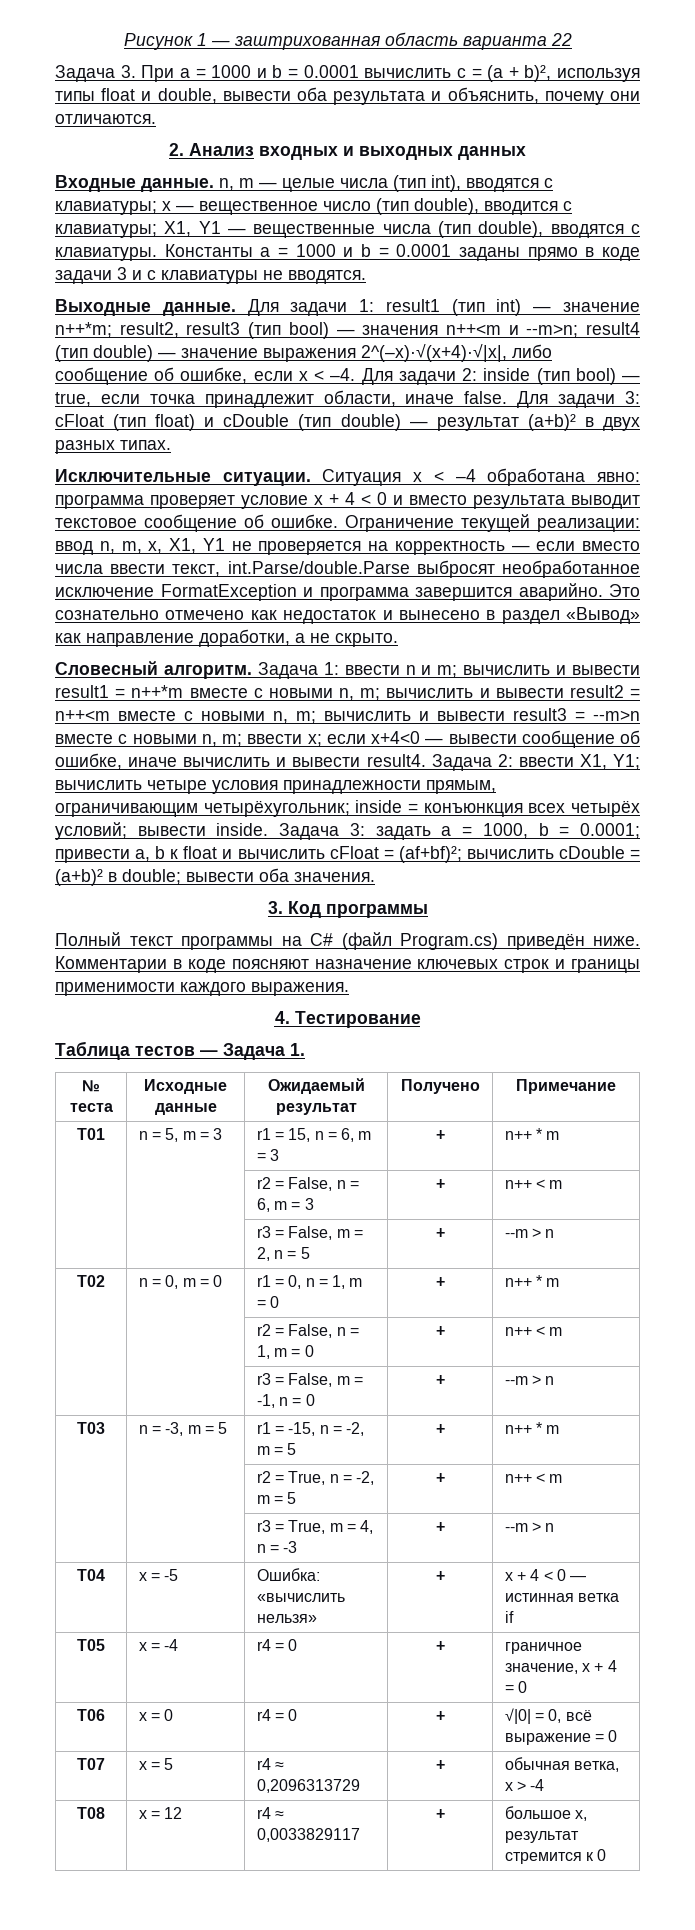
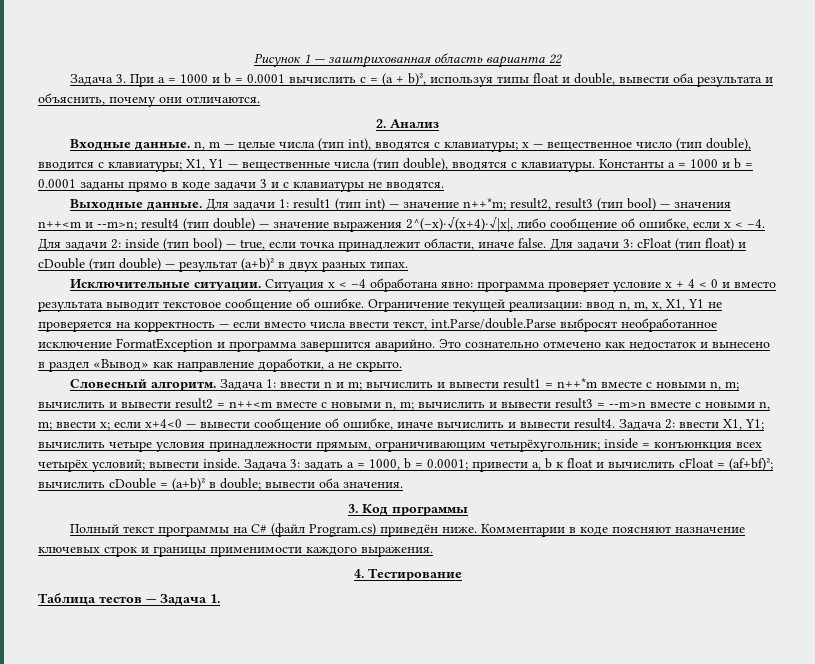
[259,146,526,160] входных и выходных данных -> (439, 123) none
[82,1080,100,1092] [69,1103,113,1112] [144,1079,227,1094] [154,1103,217,1115] [267,1078,365,1094] [275,1103,357,1115] [400,1079,480,1094] [516,1079,616,1094] [77,1128,105,1140] [138,1128,223,1142] [256,1128,372,1142] [256,1149,279,1161] [435,1130,445,1140] [504,1128,560,1140] [256,1177,359,1191] [256,1198,314,1212] [435,1179,445,1189] [504,1179,563,1189] [256,1226,363,1240] [256,1247,310,1261] [435,1228,445,1238] [504,1228,555,1238] [77,1275,105,1287] [138,1275,223,1289] [256,1275,363,1289] [256,1296,279,1308] [435,1277,445,1287] [504,1275,560,1287] [256,1324,359,1338] [256,1345,314,1359] [435,1326,445,1336] [504,1326,563,1336] [256,1373,363,1387] [256,1394,315,1408] [435,1375,445,1385] [504,1375,555,1385] [77,1422,105,1434] [138,1422,228,1436] [256,1422,365,1436] [256,1443,297,1455] [435,1424,445,1434] [504,1422,560,1434] [256,1471,375,1485] [256,1492,297,1504] [435,1473,445,1483] [504,1473,563,1483] [256,1520,374,1534] [256,1541,298,1553] [435,1522,445,1532] [504,1522,555,1532] [77,1569,105,1581] [138,1569,179,1581] [256,1568,320,1581] [256,1593,345,1602] [256,1614,317,1623] [435,1571,445,1581] [504,1569,587,1581] [504,1593,619,1602] [504,1611,514,1623] [77,1639,105,1651] [138,1639,179,1651] [256,1639,298,1651] [435,1641,445,1651] [504,1642,582,1654] [504,1660,617,1674] [504,1681,527,1693] [77,1709,105,1721] [138,1709,174,1721] [256,1709,298,1721] [435,1711,445,1721] [504,1708,592,1724] [504,1730,618,1745] [77,1758,105,1770] [138,1758,174,1770] [256,1758,284,1770] [256,1779,360,1793] [435,1760,445,1770] [504,1757,619,1772] [504,1779,545,1791] [77,1807,105,1819] [138,1807,183,1819] [256,1807,284,1819] [256,1828,360,1842] [435,1809,445,1819] [504,1806,587,1821] [504,1831,579,1843] [504,1849,607,1864] // № теста | Исходные данные | Ожидаемый результат | Получено | Примечание // T01 | n = 5, m = 3 | r1 = 15, n = 6, m = 3 | + | n++ * m // | | r2 = False, n = 6, m = 3 | + | n++ < m // | | r3 = False, m = 2, n = 5 | + | --m > n // T02 | n = 0, m = 0 | r1 = 0, n = 1, m = 0 | + | n++ * m // | | r2 = False, n = 1, m = 0 | + | n++ < m // | | r3 = False, m = -1, n = 0 | + | --m > n // T03 | n = -3, m = 5 | r1 = -15, n = -2, m = 5 | + | n++ * m // | | r2 = True, n = -2, m = 5 | + | n++ < m // | | r3 = True, m = 4, n = -3 | + | --m > n // T04 | x = -5 | Ошибка: «вычислить нельзя» | + | x + 4 < 0 — истинная ветка if // T05 | x = -4 | r4 = 0 | + | граничное значение, x + 4 = 0 // T06 | x = 0 | r4 = 0 | + | √|0| = 0, всё выражение = 0 // T07 | x = 5 | r4 ≈ 0,2096313729 | + | обычная ветка, x > -4 // T08 | x = 12 | r4 ≈ 0,0033829117 | + | большое x, результат стремится к 0 -> (220, 598) none

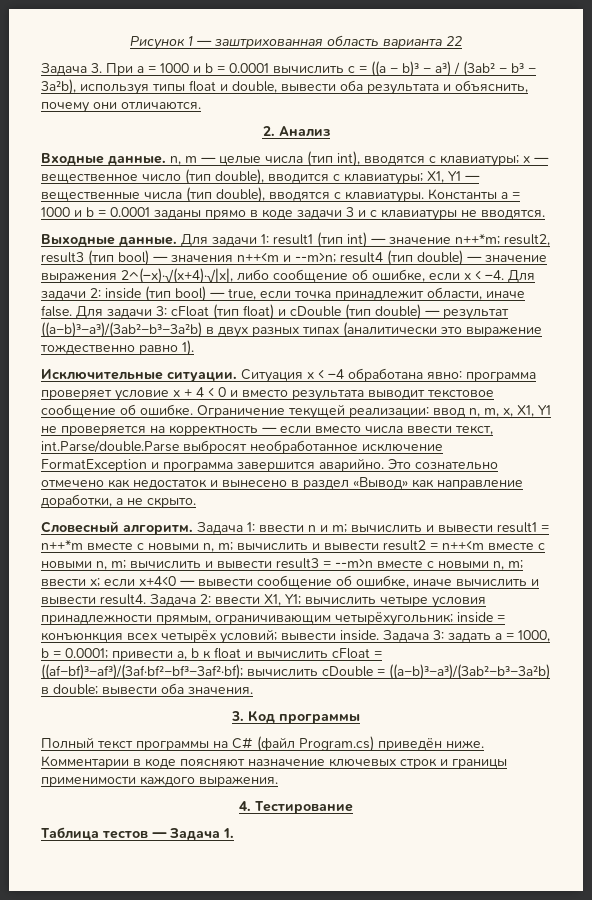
[382,73,427,86] (a + b)², -> [371,61,536,77] [41,79,76,95] ((a − b)³ − a³) / (3ab² − b³ − 3a²b),
[241,258,274,271] (a+b)² -> [41,322,202,338] ((a−b)³−a³)/(3ab²−b³−3a²b)
[370,261,408,268] типах. -> [302,322,542,338] [40,340,194,356] типах (аналитически это выражение тождественно равно 1).
[729,458,773,471] (af+bf)²; -> [41,664,243,680] ((af−bf)³−af³)/(3af·bf²−bf³−3af²·bf);
[172,478,205,491] (a+b)² -> [389,664,550,680] ((a−b)³−a³)/(3ab²−b³−3a²b)

